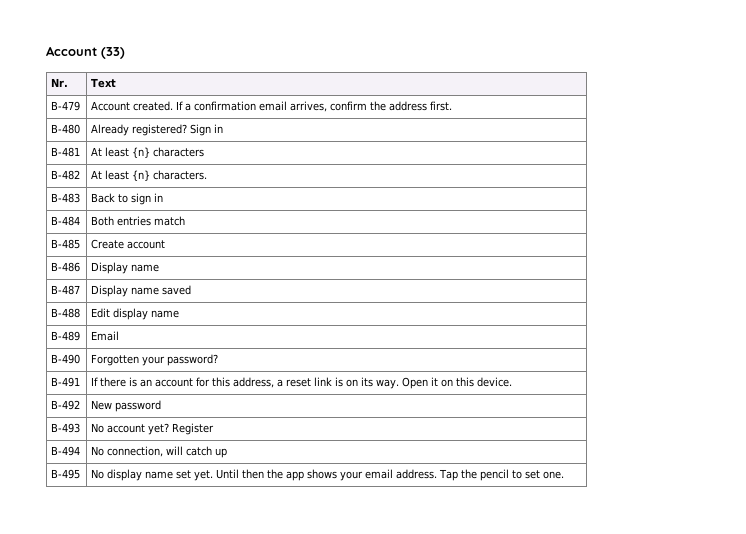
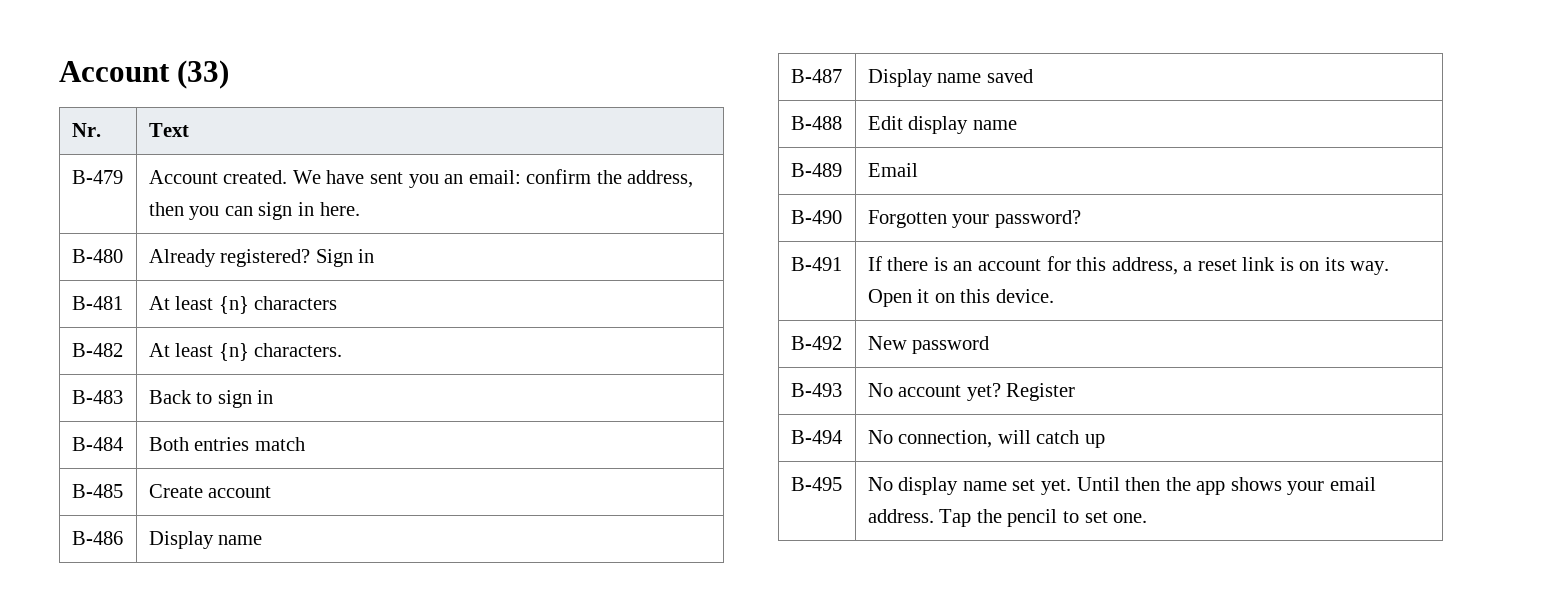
[176,101,453,112] If a confirmation email arrives, confirm the address first. -> [292,169,694,188] [148,202,360,220] We have sent you an email: confirm the address, then you can sign in here.

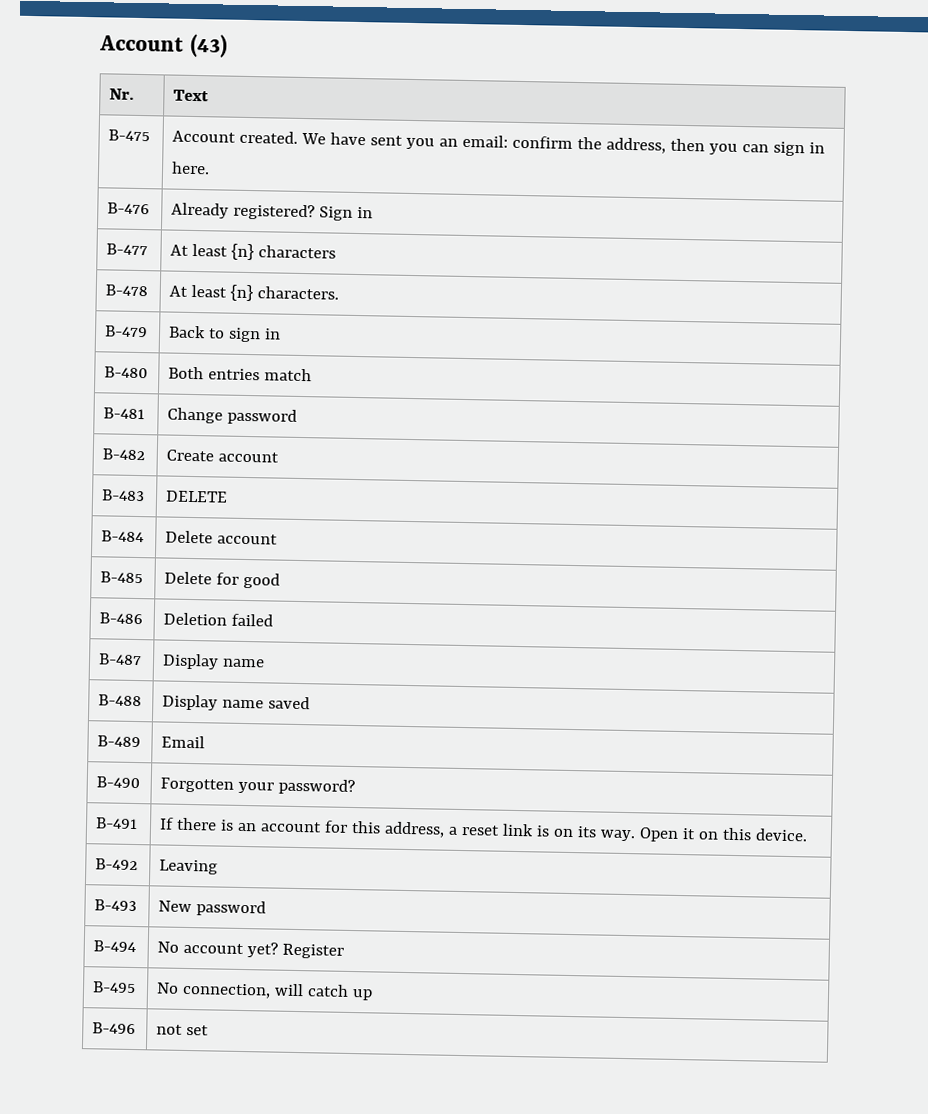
[59,60,230,89] Account (33) -> [99,33,228,58] Account (43)
[71,170,123,184] B-479 -> [108,129,151,142] B-475
[71,249,123,263] B-480 -> [107,202,151,215] B-476
[71,296,123,310] B-481 -> [106,243,149,256] B-477
[71,343,123,357] B-482 -> [105,284,149,297] B-478
[71,390,123,404] B-483 -> [104,325,149,338] B-479
[71,437,123,451] B-484 -> [104,366,149,379] B-480
[71,484,123,498] [148,484,272,498] B-485 | Create account -> [103,407,146,420] [167,407,298,425] [102,448,146,461] [166,449,280,463] [101,489,146,502] [165,490,229,503] [101,530,145,543] [165,530,279,545] [100,571,144,584] [164,571,281,589] B-481 | Change password // B-482 | Create account // B-483 | DELETE // B-484 | Delete account // B-485 | Delete for good
[148,531,263,549] Display name -> [163,612,274,627] Deletion failed
[986,69,1033,83] saved -> (266, 663) none
[867,116,1017,134] Edit display name -> [162,694,311,711] Display name saved
(842, 343) none -> [159,859,219,875] [94,899,138,912] | Leaving // B-493
[790,383,842,397] B-493 -> [93,940,137,953] B-494
[790,430,842,444] B-494 -> [92,981,137,994] B-495
[790,477,842,491] [867,477,1376,495] [867,509,1148,527] B-495 | No display name set yet. Until then the app shows your email address. Tap the pencil to set one. -> [92,1022,137,1035] [156,1024,210,1036] B-496 | not set

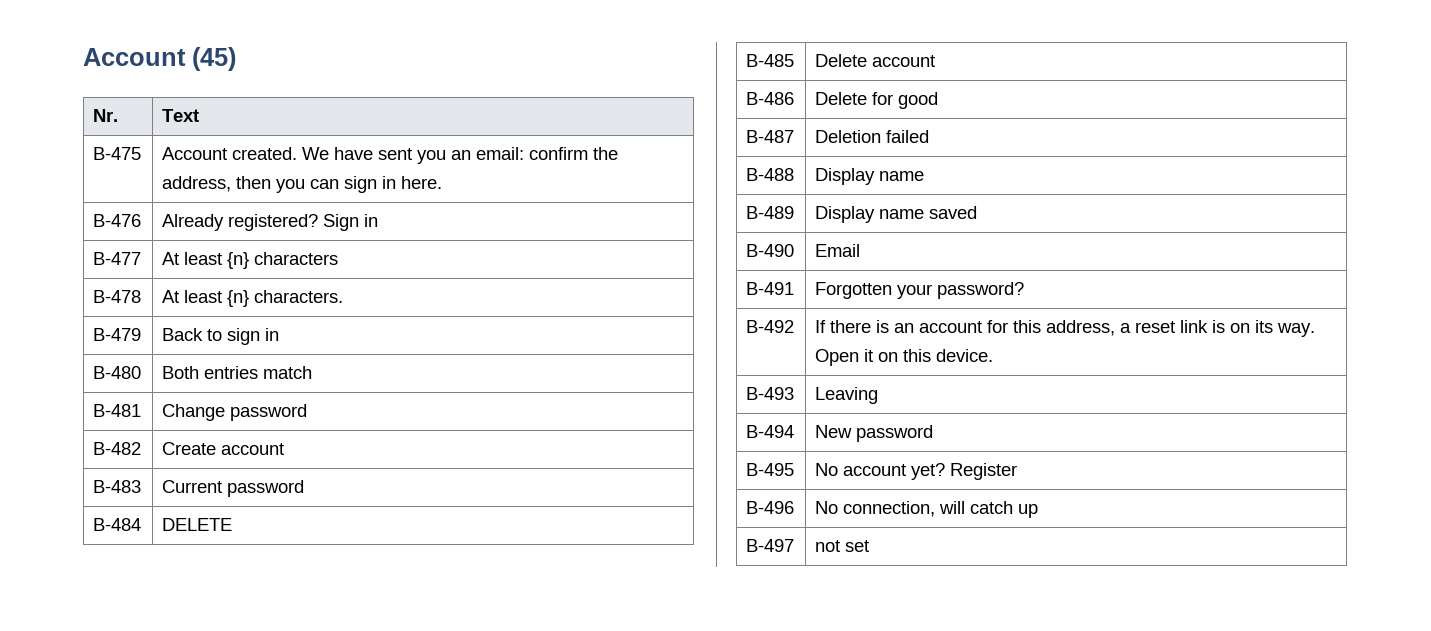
[99,33,228,58] Account (43) -> [83,47,236,71] Account (45)
(146, 495) none -> [162,480,305,497] [93,518,142,531] | Current password // B-484
[101,530,145,543] B-484 -> [746,54,795,67] B-485
[100,571,144,584] B-485 -> [746,92,795,105] B-486
[99,612,144,625] B-486 -> [746,130,795,143] B-487
[98,653,143,666] [162,653,266,670] // B-487 | Display name -> (930, 136) none
[268,696,311,710] saved -> (925, 176) none
(142, 741) none -> [815,206,978,223] [746,244,795,257] | Display name saved // B-490
[96,776,141,789] B-490 -> [746,282,795,295] B-491
[95,817,139,830] B-491 -> [746,320,795,333] B-492
[95,858,139,871] B-492 -> [746,387,795,400] B-493
[94,899,138,912] B-493 -> [746,425,795,438] B-494
[93,940,137,953] B-494 -> [746,463,795,476] B-495
[92,981,137,994] B-495 -> [746,501,795,514] B-496
[92,1022,137,1035] B-496 -> [746,539,795,552] B-497

